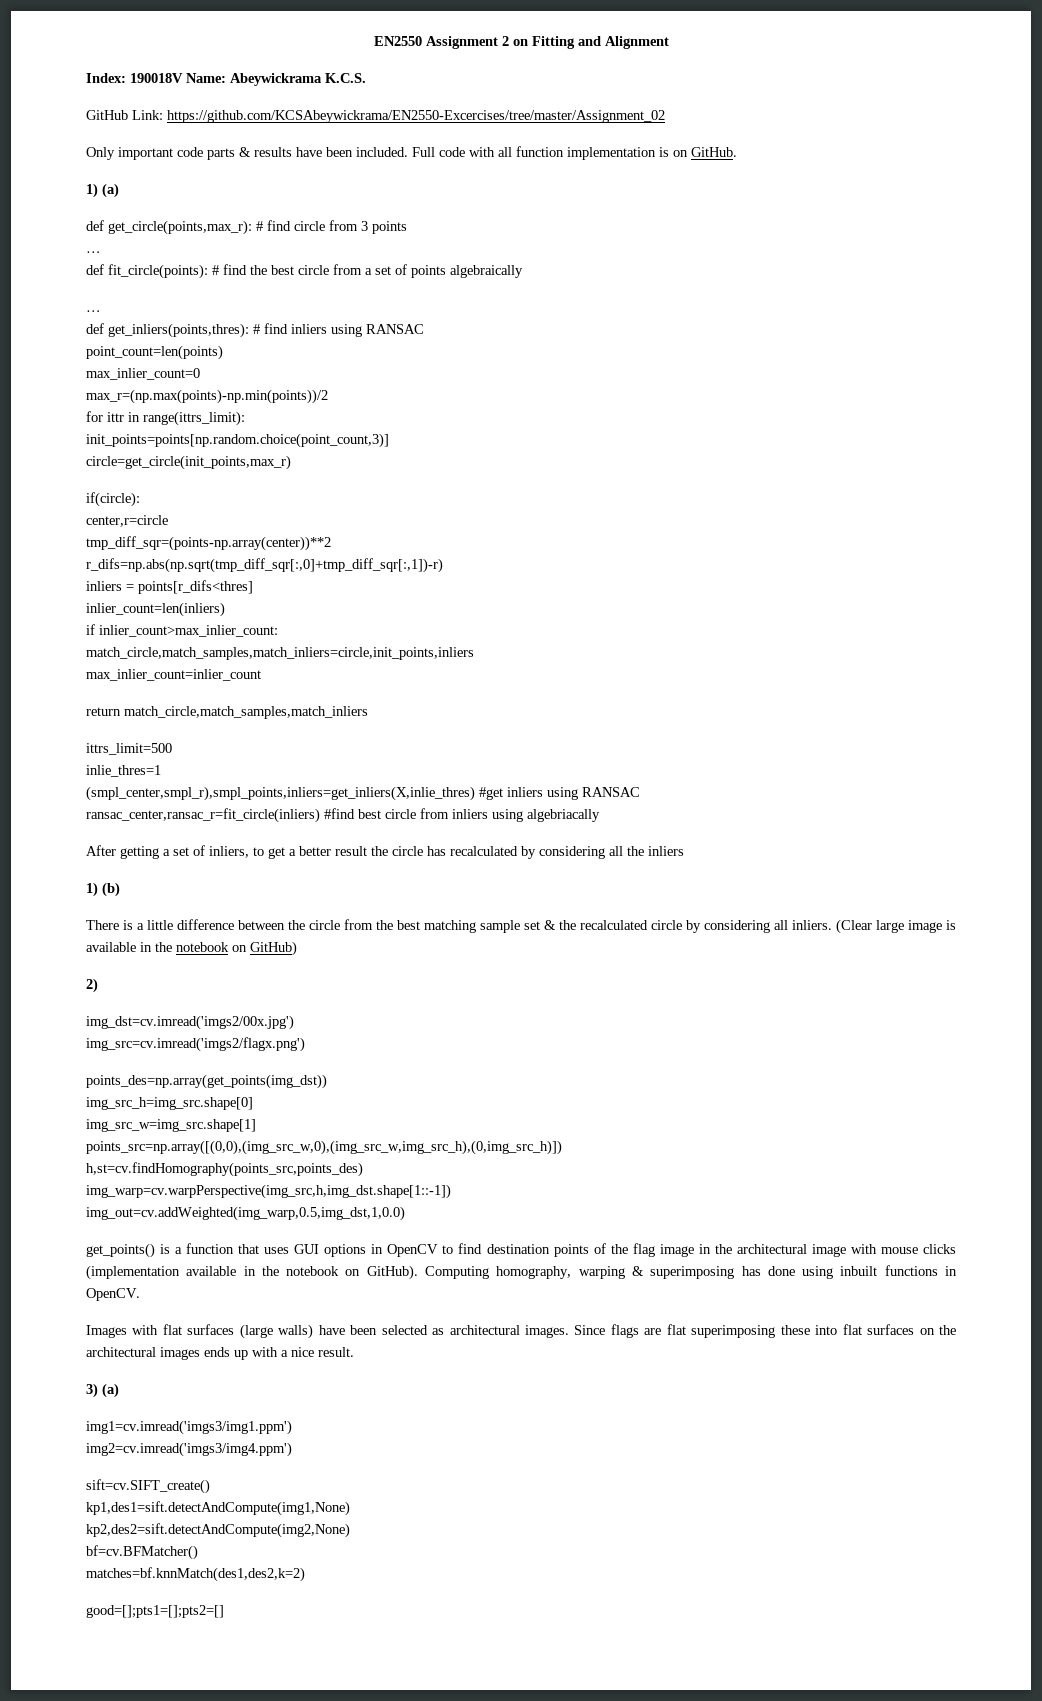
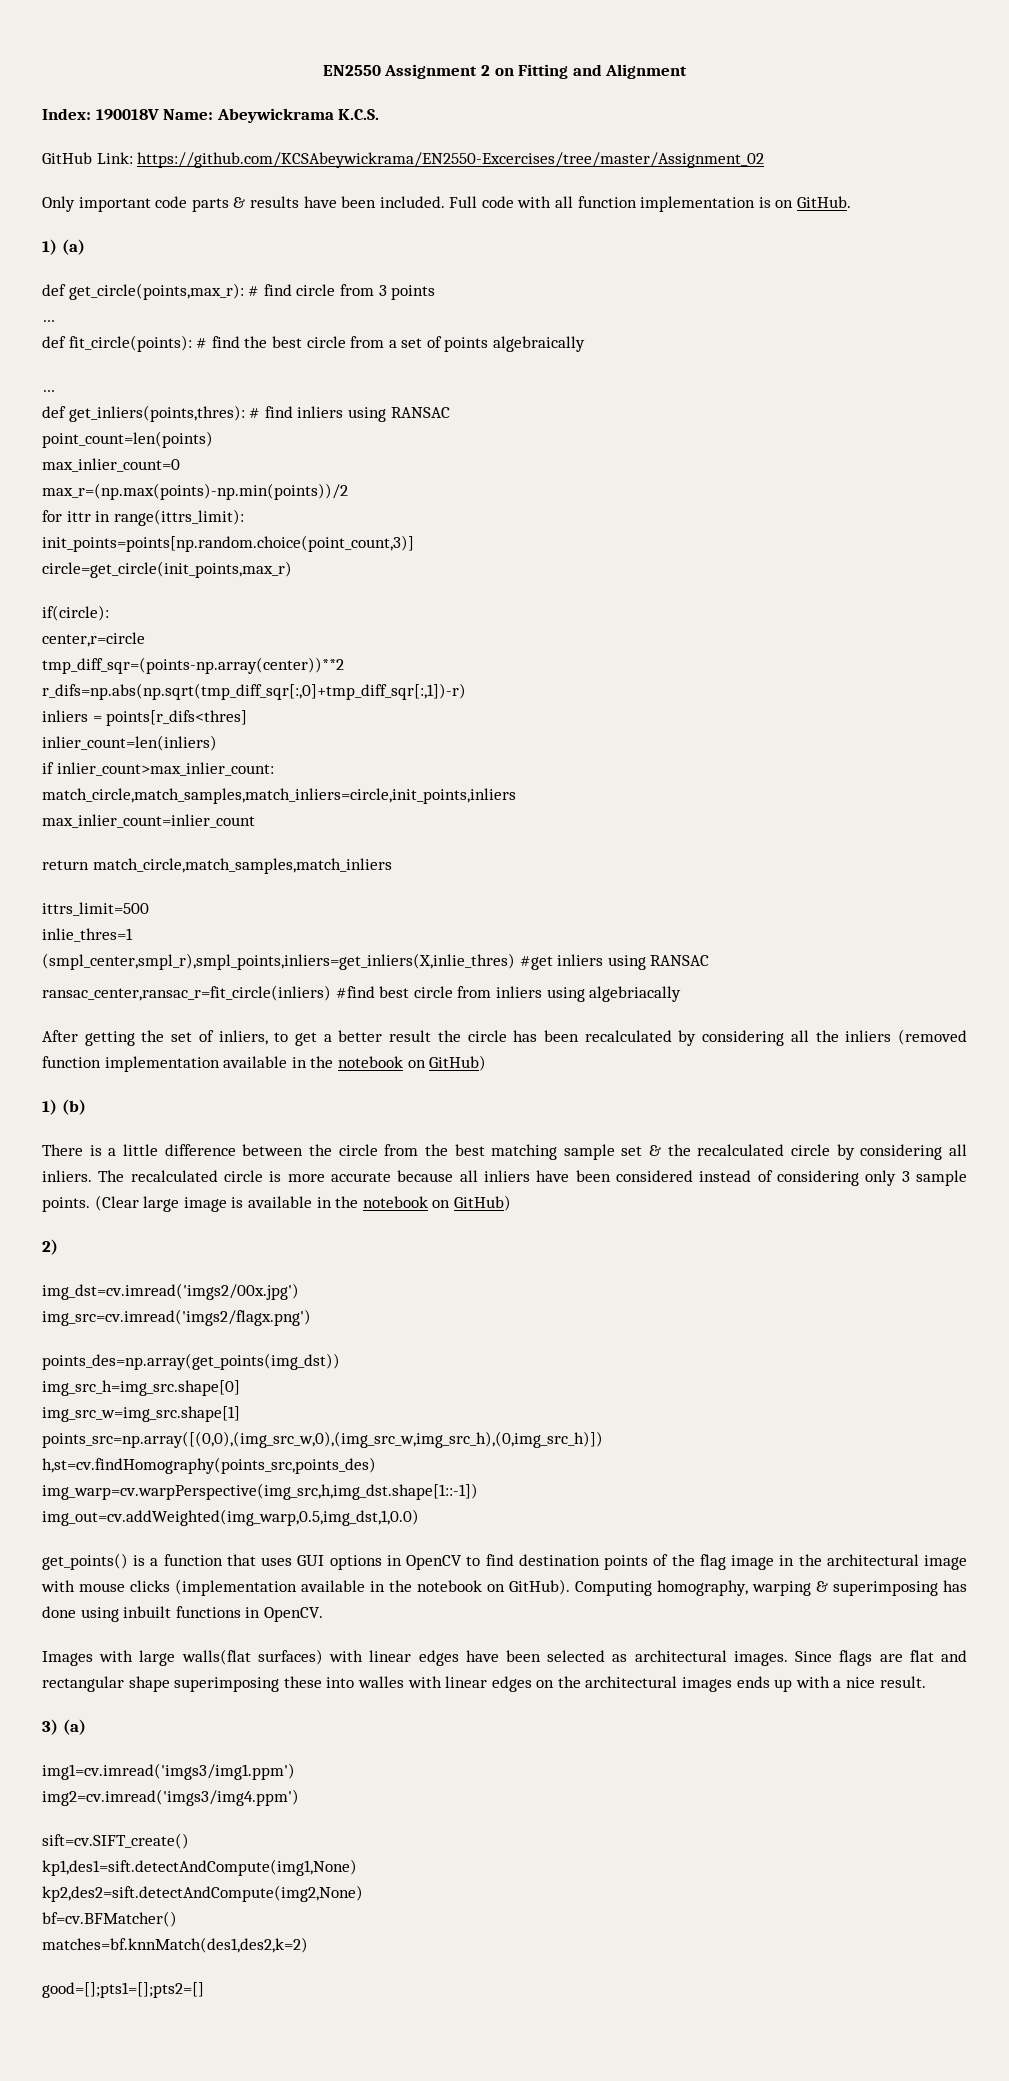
[163,849,170,856] a -> [141,1030,165,1042] the
(446, 851) none -> [544,1030,580,1042] been
(684, 851) none -> [897,1029,967,1045] [42,1055,487,1072] (removed function implementation available in the notebook on GitHub)
(832, 925) none -> [98,1170,968,1186] [42,1197,90,1212] The recalculated circle is more accurate because all inliers have been considered instead of considering only 3 sample points.
[162,1324,314,1339] flat surfaces (large walls) -> [139,1649,459,1666] large walls(flat surfaces) with linear edges
[691,1324,915,1338] superimposing these into flat surfaces -> [940,1650,967,1662] [42,1676,532,1692] and rectangular shape superimposing these into walles with linear edges

